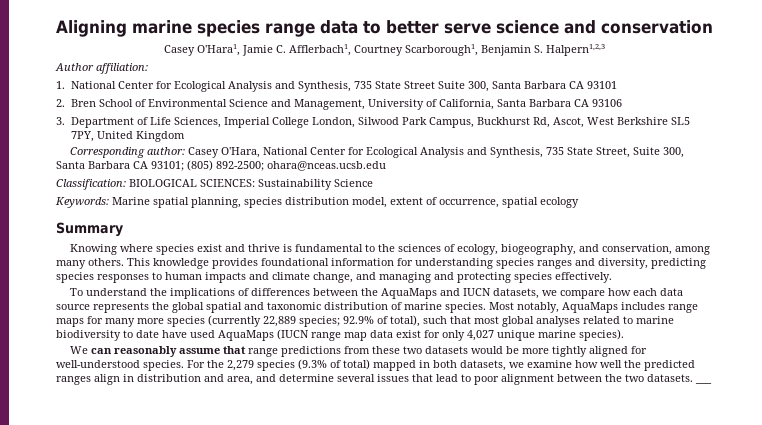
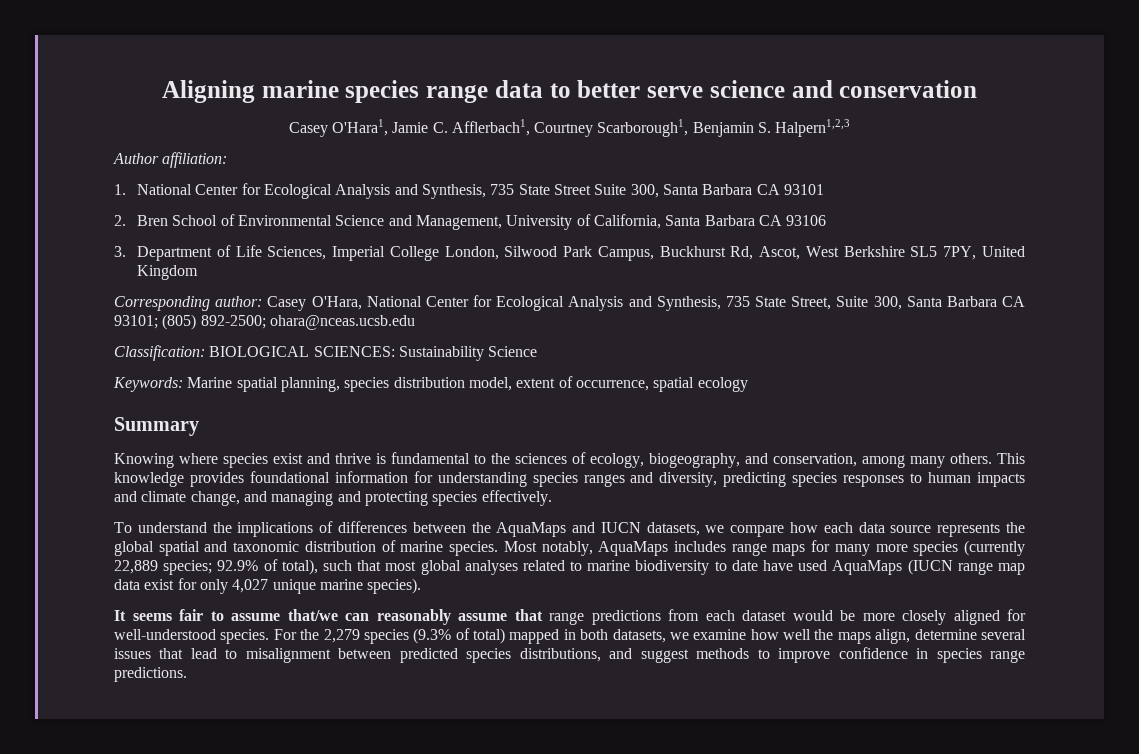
[70,346,89,354] We -> [114,609,338,621] It seems fair to assume that/we
[372,346,469,354] these two datasets -> [705,610,786,621] each dataset
[552,346,588,357] tightly -> [902,610,946,625] closely
[644,360,695,371] [56,374,276,385] predicted ranges align in distribution and area, and -> [837,629,911,644] maps align,
[474,374,693,385] [695,382,712,384] poor alignment between the two datasets. ___ -> [245,647,1026,663] [114,667,187,682] misalignment between predicted species distributions, and suggest methods to improve confidence in species range predictions.

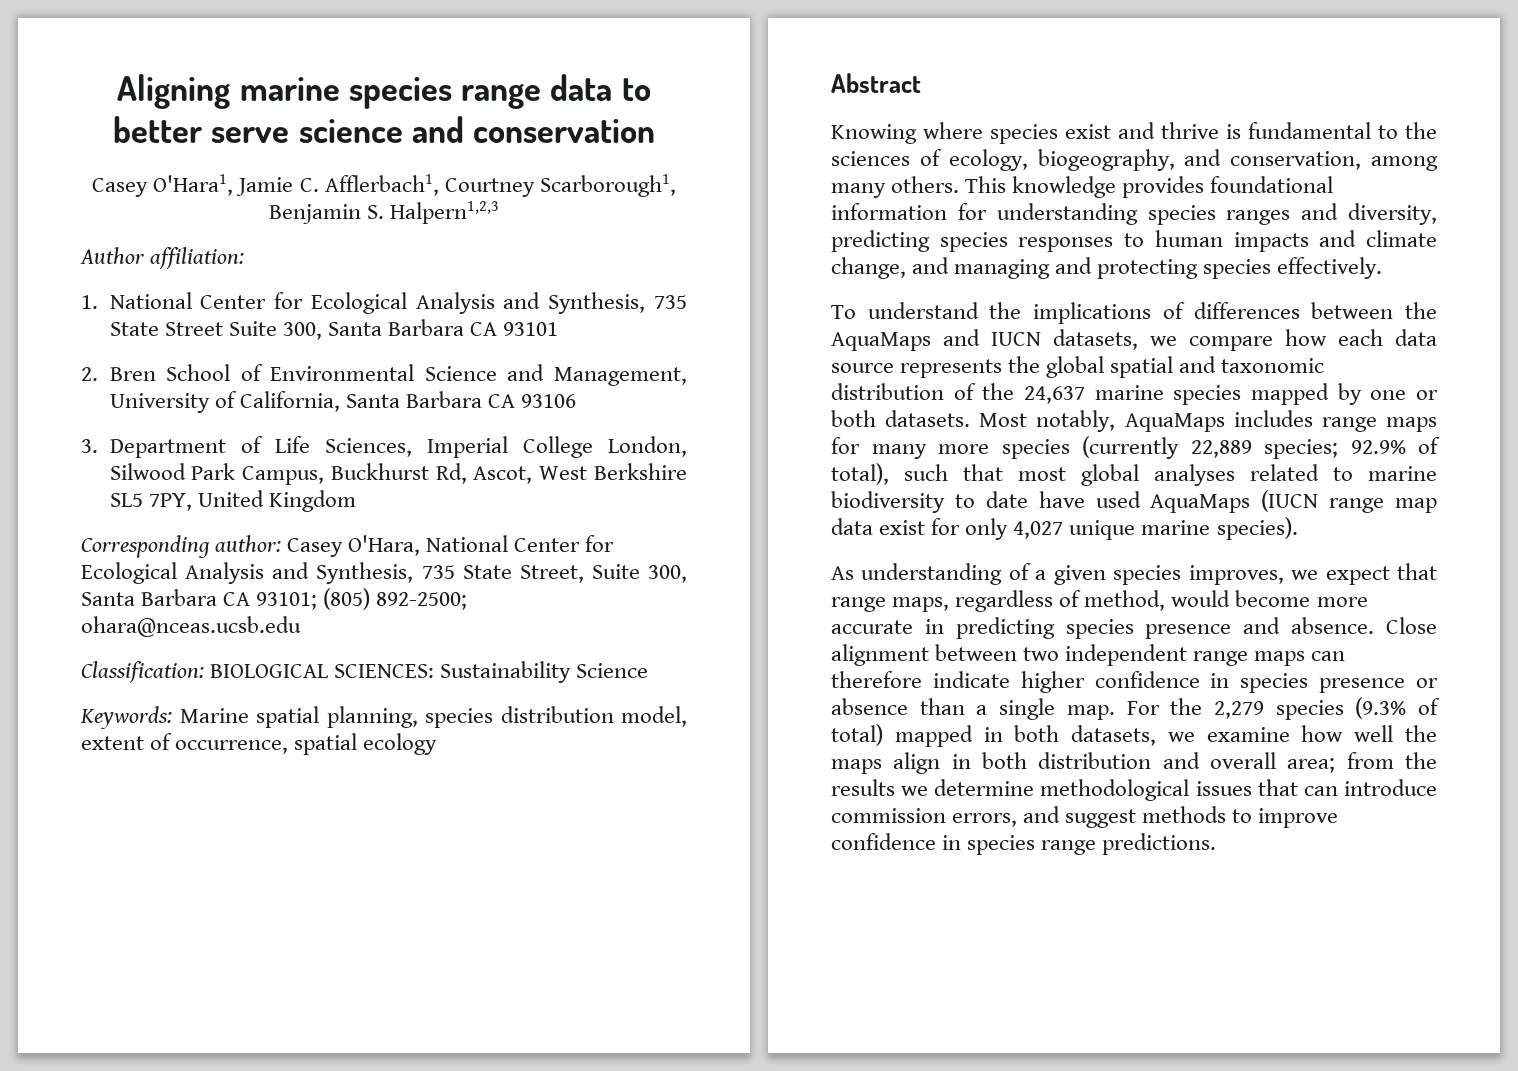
[114,417,199,436] Summary -> [831,73,921,93] Abstract
[400,541,499,556] marine species. -> [982,383,1438,405] [831,410,971,427] the 24,637 marine species mapped by one or both datasets.
[114,609,1026,625] [114,629,270,644] It seems fair to assume that/we can reasonably assume that range predictions from each dataset would be more closely aligned for well-understood species. -> [831,563,1437,585] [831,590,1368,612] [831,617,1437,639] [831,644,1346,666] [831,671,1438,693] [831,698,1115,720] As understanding of a given species improves, we expect that range maps, regardless of method, would become more accurate in predicting species presence and absence. Close alignment between two independent range maps can therefore indicate higher confidence in species presence or absence than a single map.
[875,629,1027,644] [114,648,601,663] align, determine several issues that lead to misalignment between predicted species distributions, -> [893,752,1437,774] [831,779,1437,801] [831,808,1018,827] align in both distribution and overall area; from the results we determine methodological issues that can introduce commission errors,

